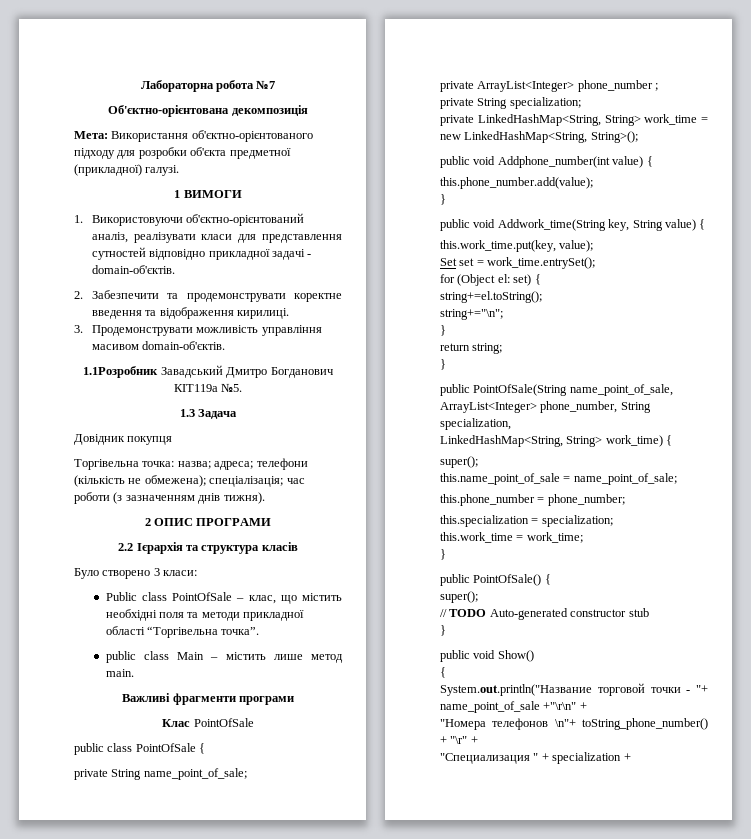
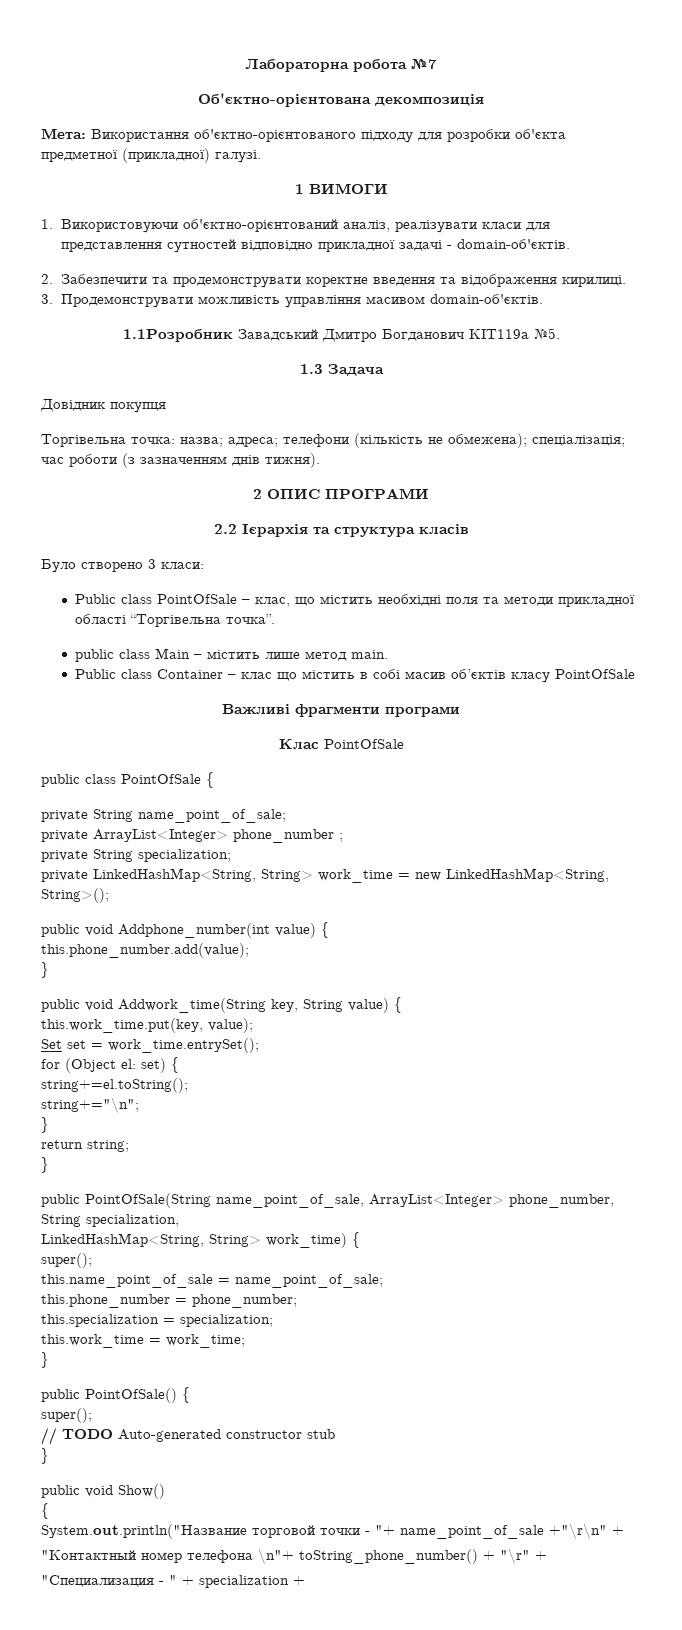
(134, 673) none -> [75,669,636,683] // Public class Container – клас що містить в собі масив об’єктів класу PointOfSale
[440,718,549,730] "Номера телефонов -> [41,1550,253,1563] "Контактный номер телефона
(530, 758) none -> [159,1581,164,1585] -

